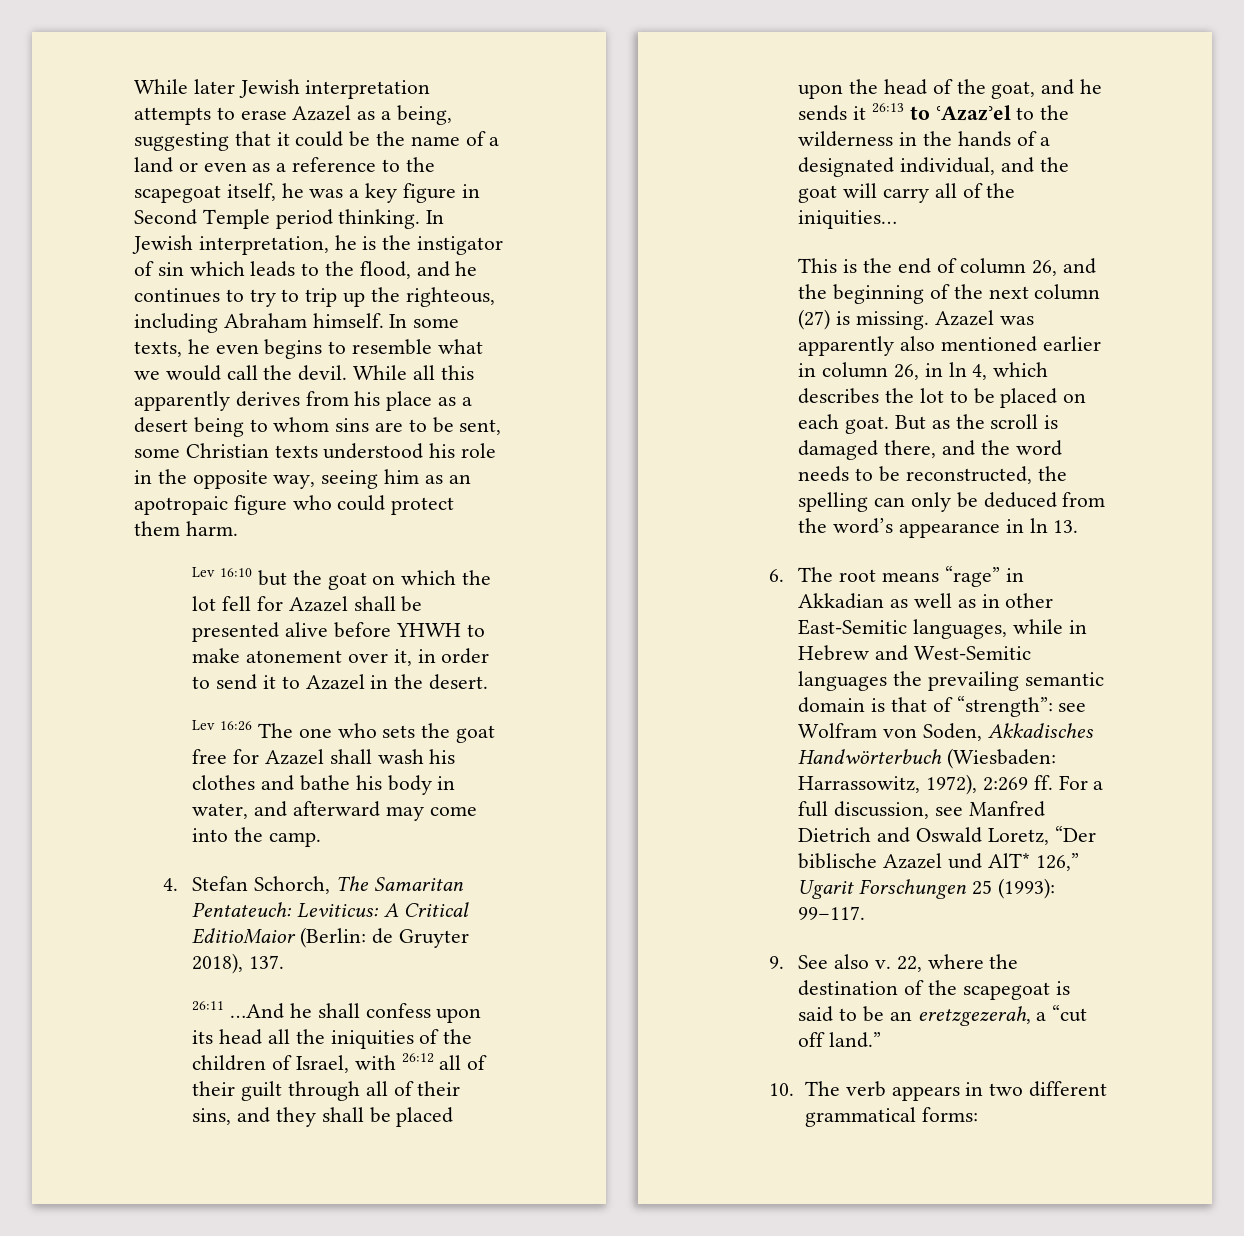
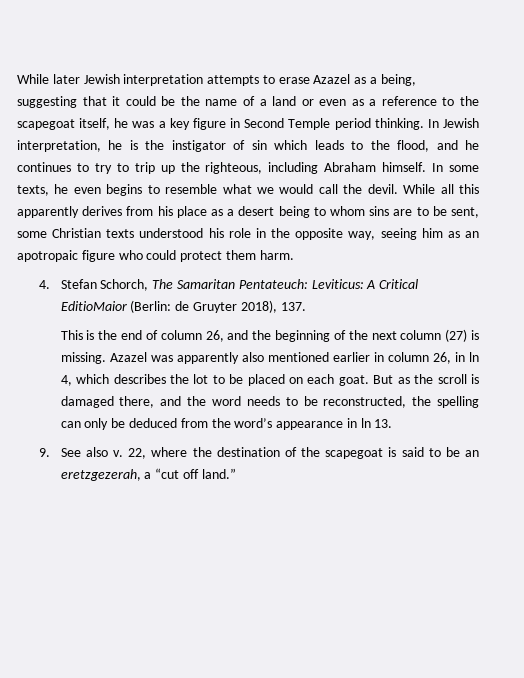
[192,567,492,590] [192,596,423,612] [192,622,485,642] [192,648,490,666] [192,674,489,690] [192,720,496,743] [192,749,456,765] [192,775,456,795] [192,801,477,821] [192,827,322,847] // Lev 16:10 but the goat on which the lot fell for Azazel shall be presented alive before YHWH to make atonement over it, in order to send it to Azazel in the desert. // Lev 16:26 The one who sets the goat free for Azazel shall wash his clothes and bathe his body in water, and afterward may come into the camp. -> (294, 255) none
[192,1001,482,1023] [192,1029,473,1049] [192,1053,488,1073] [192,1081,461,1101] [192,1107,454,1127] [798,79,1103,99] [798,103,1070,121] [798,131,1051,147] [798,157,1069,177] [798,183,1016,203] [798,210,898,229] // 26:11 …And he shall confess upon its head all the iniquities of the children of Israel, with 26:12 all of their guilt through all of their sins, and they shall be placed upon the head of the goat, and he sends it 26:13 to ʿAzazʾel to the wilderness in the hands of a designated individual, and the goat will carry all of the iniquities… -> (306, 306) none
[769,566,1024,587] [798,593,1054,609] [798,619,1087,639] [798,645,1032,661] [798,671,1104,691] [798,696,1087,717] [798,723,1094,741] [798,748,1057,769] [798,774,1104,795] [798,801,1045,819] [798,826,1096,845] [798,853,1079,871] [798,878,1055,899] [798,906,866,920] // 6. The root means “rage” in Akkadian as well as in other East-Semitic languages, while in Hebrew and West-Semitic languages the prevailing semantic domain is that of “strength”: see Wolfram von Soden, Akkadisches Handwörterbuch (Wiesbaden: Harrassowitz, 1972), 2:269 ff. For a full discussion, see Manfred Dietrich and Oswald Loretz, “Der biblische Azazel und AlT* 126,” Ugarit Forschungen 25 (1993): 99–117. -> (393, 423) none
[769,1081,1107,1101] [804,1107,978,1127] // 10. The verb appears in two different grammatical forms: -> (236, 473) none

